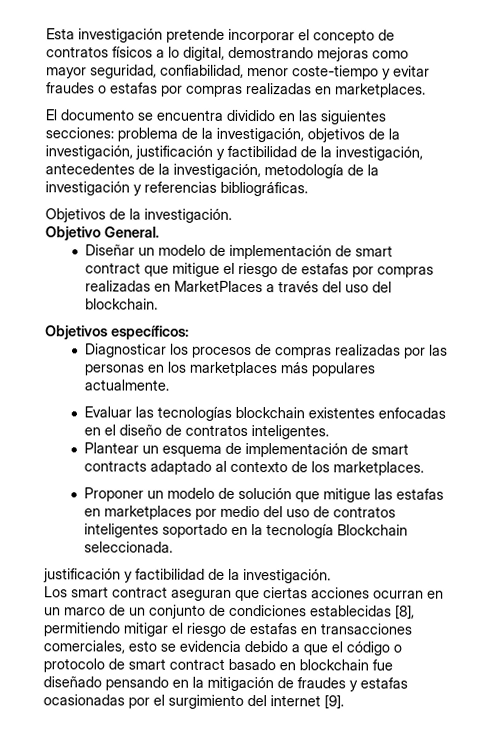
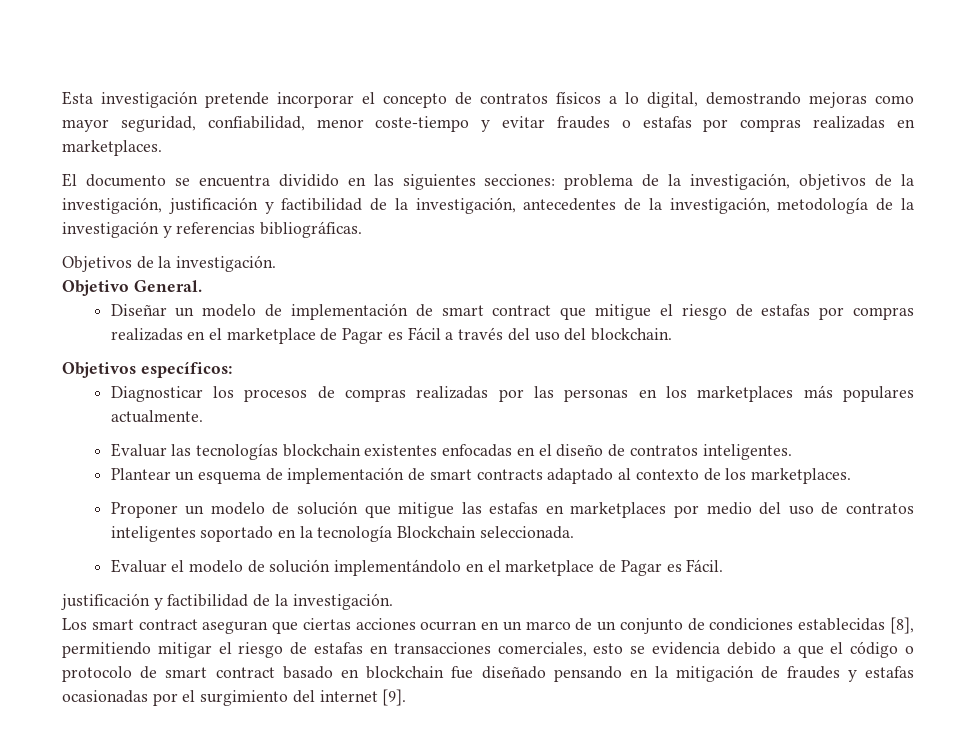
[173,280,263,293] MarketPlaces -> [208,327,441,344] el marketplace de Pagar es Fácil
(173, 547) none -> [110,559,724,576] // Evaluar el modelo de solución implementándolo en el marketplace de Pagar es Fácil.

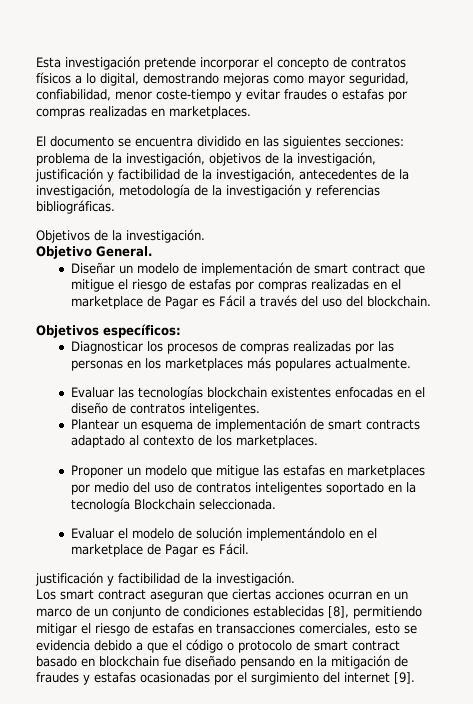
[272,501,358,515] de solución -> (187, 470) none

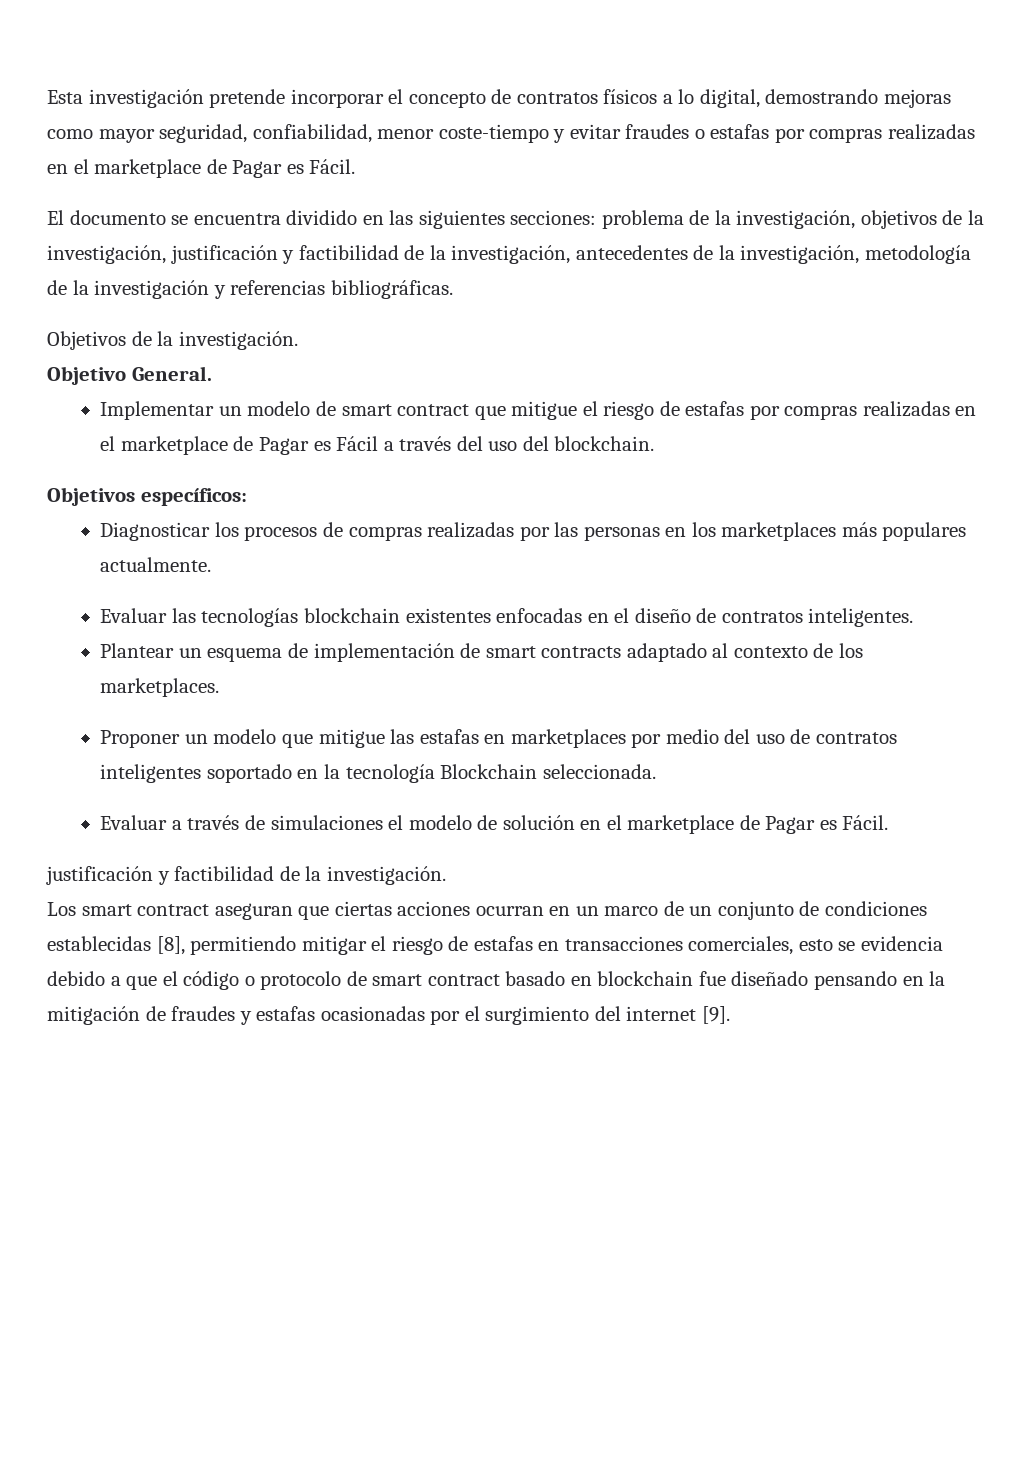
[169,106,251,119] marketplaces. -> [73,159,356,178] el marketplace de Pagar es Fácil.
[70,262,115,274] Diseñar -> [100,401,215,420] Implementar
[200,262,310,276] implementación de -> (337, 408) none
(114, 533) none -> [171,815,383,830] a través de simulaciones
[245,527,345,541] implementándolo -> (575, 822) none

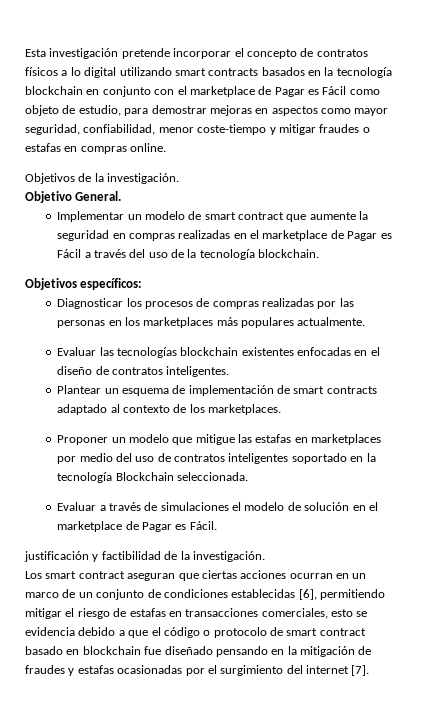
[699,89,951,108] digital, demostrando mejoras -> [84,67,392,78] [25,86,380,97] [25,105,318,116] digital utilizando smart contracts basados en la tecnología blockchain en conjunto con el marketplace de Pagar es Fácil como objeto de estudio, para demostrar mejoras en aspectos
[569,124,621,139] evitar -> [278,124,316,135] mitigar
[774,124,975,143] [47,159,356,178] [47,210,985,229] [47,245,971,264] [47,280,453,299] por compras realizadas en el marketplace de Pagar es Fácil. // El documento se encuentra dividido en las siguientes secciones: problema de la investigación, objetivos de la investigación, justificación y factibilidad de la investigación, antecedentes de la investigación, metodología de la investigación y referencias bibliográficas. -> [64,143,167,154] en compras online.
[511,401,780,420] mitigue el riesgo de estafas por -> [309,211,369,220] [57,230,126,241] aumente la seguridad en
[522,436,549,451] del -> [171,249,255,260] de la tecnología
[156,936,185,955] [8], -> [298,589,317,600] [6],
[701,1006,730,1024] [9]. -> [351,665,370,676] [7].

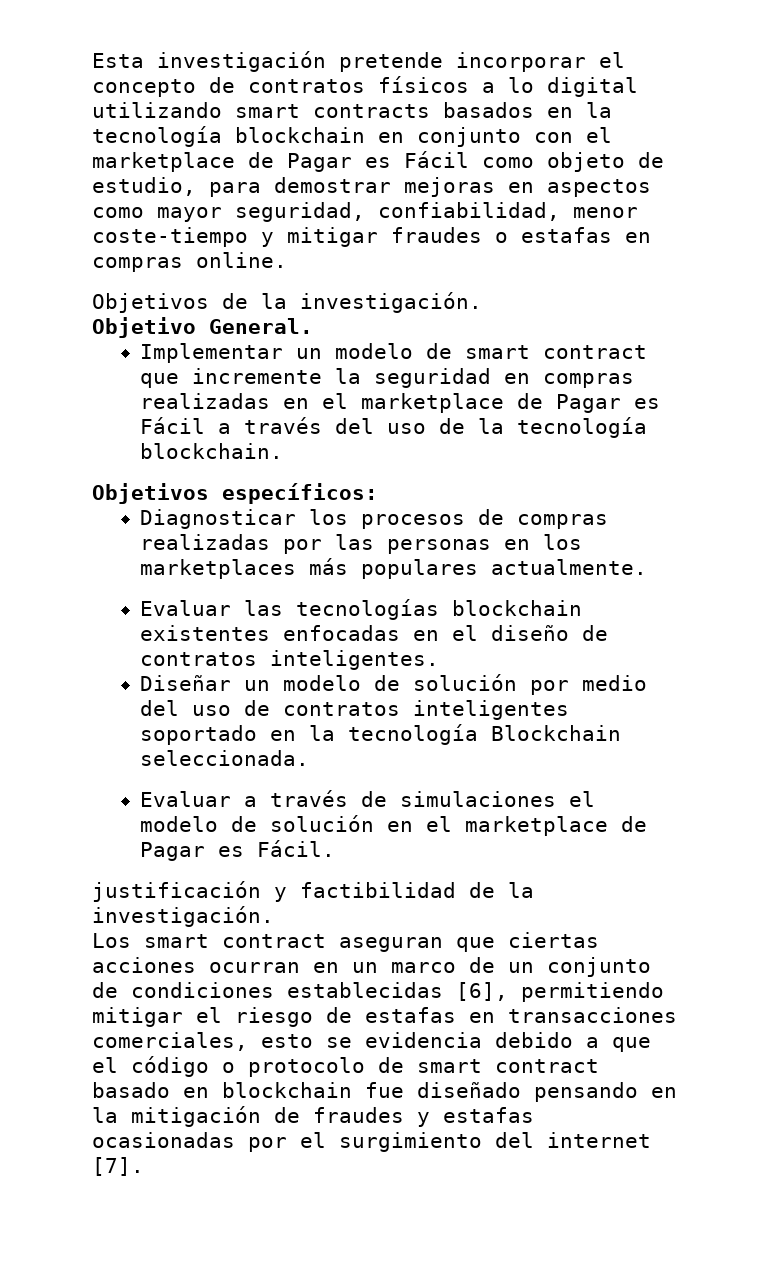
[309,212,356,220] aumente -> [192,368,323,384] incremente
[57,385,377,396] [57,404,282,415] [57,434,382,445] Plantear un esquema de implementación de smart contracts adaptado al contexto de los marketplaces. // Proponer un modelo que mitigue las estafas en marketplaces -> [140,674,518,691] Diseñar un modelo de solución

